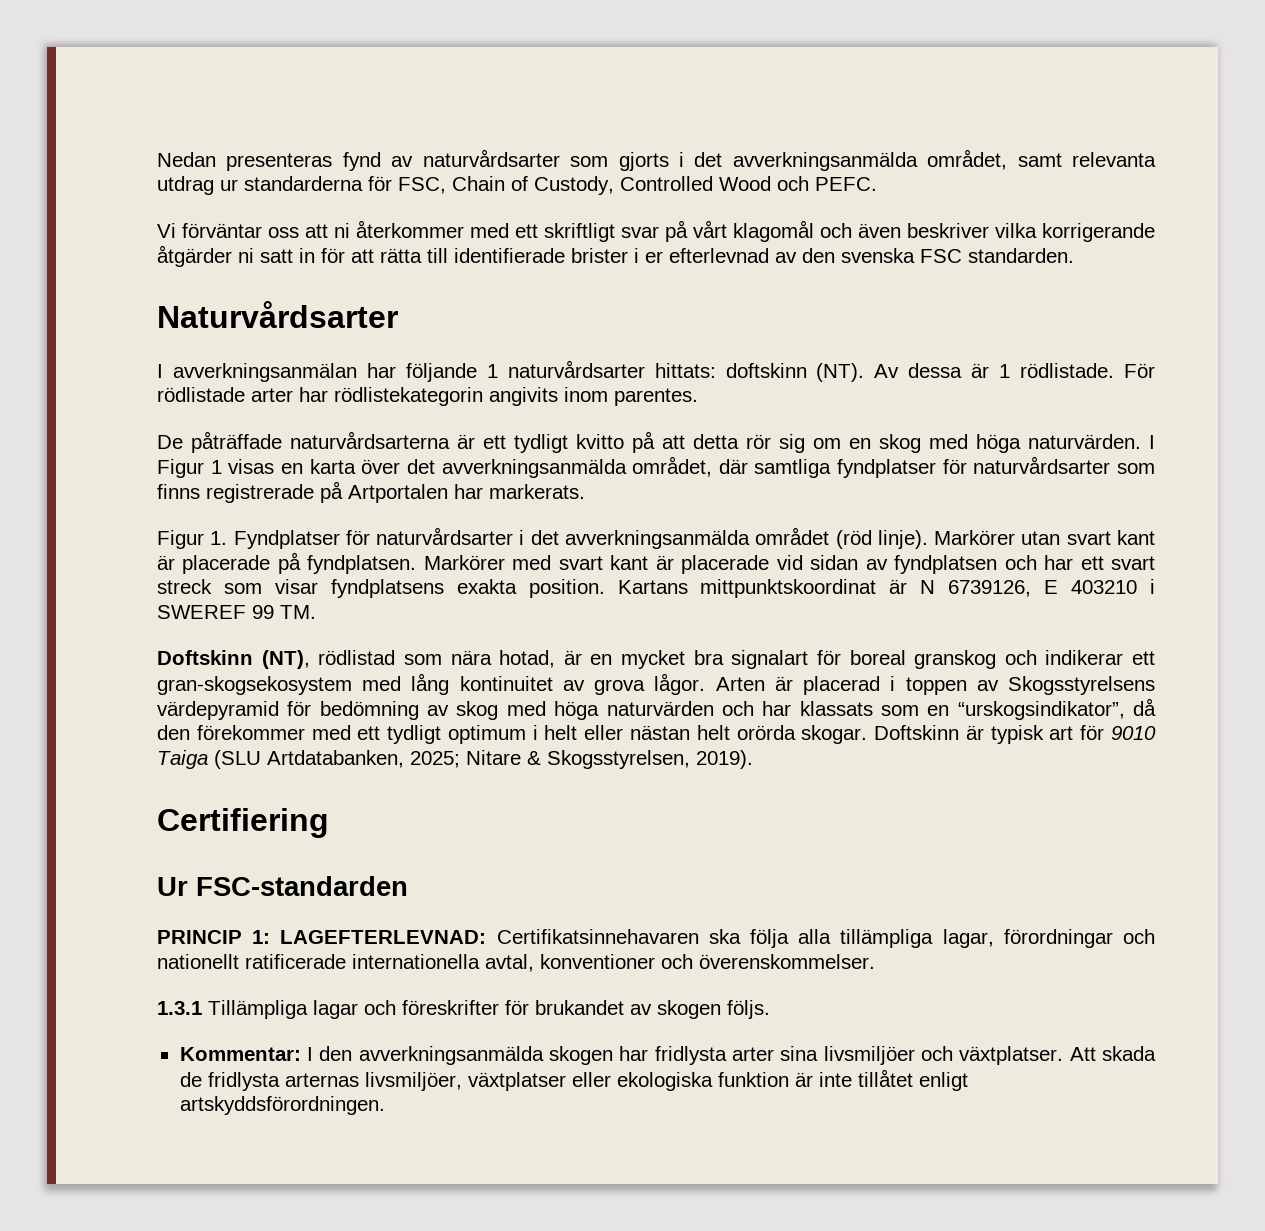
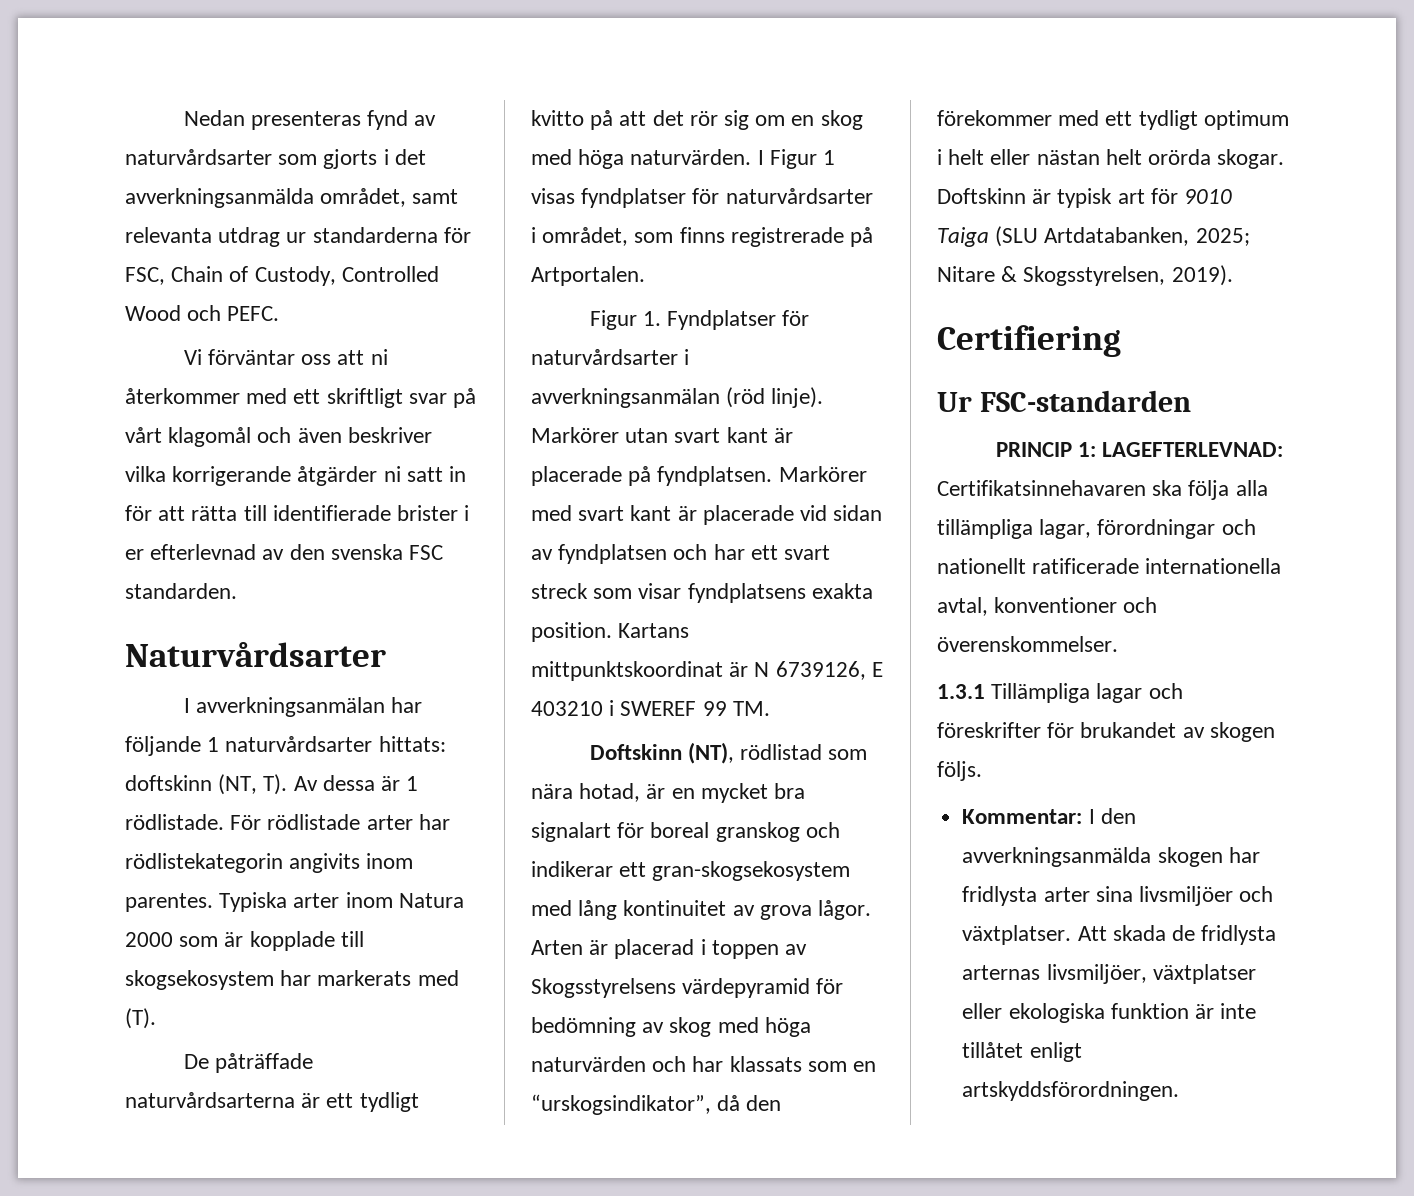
[816,363,865,382] (NT). -> [218,774,288,795] (NT, T).
(698, 397) none -> [219,892,464,912] [125,931,364,951] [125,970,459,990] [125,1008,156,1029] Typiska arter inom Natura 2000 som är kopplade till skogsekosystem har markerats med (T).
[693,434,739,449] detta -> [652,110,684,126] det
[280,456,832,478] en karta över det avverkningsanmälda området, där samtliga -> (575, 196) none
(1111, 465) none -> [531,227,629,246] i området,
[348,484,585,503] Artportalen har markerats. -> [531,266,645,286] Artportalen.
[530,527,830,549] det avverkningsanmälda området -> [531,388,720,408] avverkningsanmälan

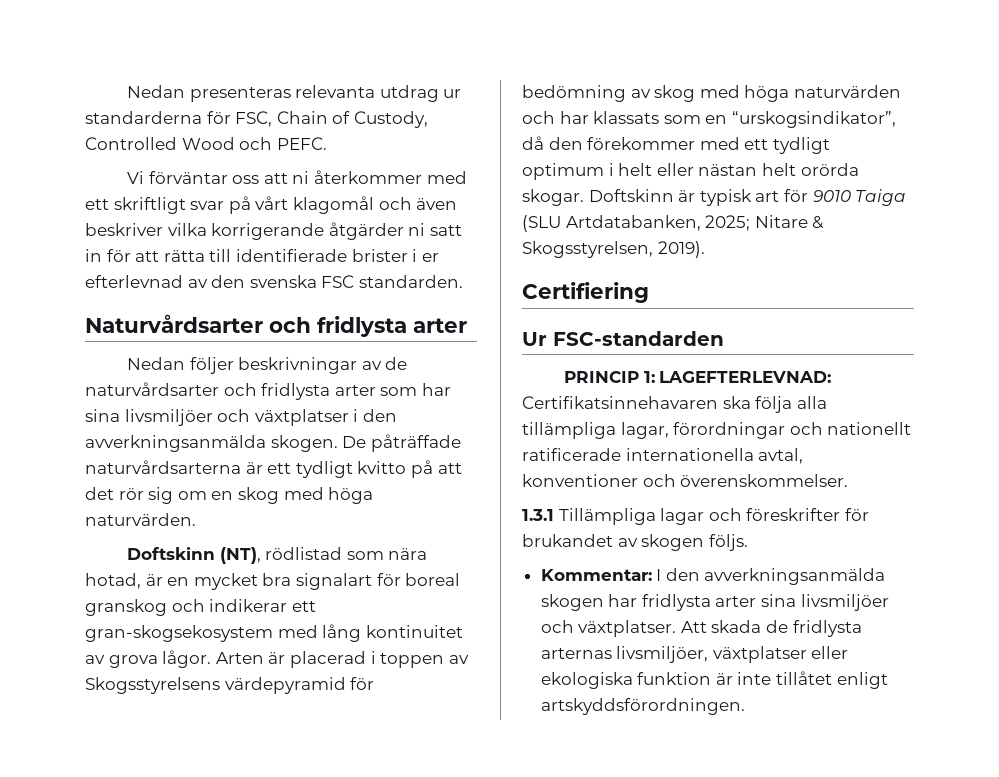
[367,110,437,130] [125,149,426,169] [125,188,459,208] fynd av naturvårdsarter som gjorts i det avverkningsanmälda området, samt -> (291, 94) none
[183,697,423,717] [125,736,446,756] [125,774,419,795] [125,814,450,830] [125,853,414,873] [125,892,464,912] [125,931,364,951] [125,970,459,990] [125,1008,156,1029] // I avverkningsanmälan har följande 1 naturvårdsarter hittats: doftskinn (NT, T). Av dessa är 1 rödlistade. För rödlistade arter har rödlistekategorin angivits inom parentes. Typiska arter inom Natura 2000 som är kopplade till skogsekosystem har markerats med (T). // -> [269,316,467,337] [127,357,408,374] [85,382,451,400] [85,409,397,426] [85,435,338,452] och fridlysta arter // Nedan följer beskrivningar av de naturvårdsarter och fridlysta arter som har sina livsmiljöer och växtplatser i den avverkningsanmälda skogen.
[757,149,836,169] [531,188,873,208] [531,227,874,247] [531,266,645,286] [589,310,810,330] [531,349,690,365] [531,387,824,408] [531,427,793,443] [531,466,867,486] [531,505,883,525] [531,544,831,564] [531,583,873,603] [531,622,690,642] [531,661,883,681] [531,700,770,716] I Figur 1 visas fyndplatser för naturvårdsarter i området, som finns registrerade på Artportalen. // Figur 1. Fyndplatser för naturvårdsarter i avverkningsanmälan (röd linje). Markörer utan svart kant är placerade på fyndplatsen. Markörer med svart kant är placerade vid sidan av fyndplatsen och har ett svart streck som visar fyndplatsens exakta position. Kartans mittpunktskoordinat är N 6739126, E 403210 i SWEREF 99 TM. -> (196, 519) none

